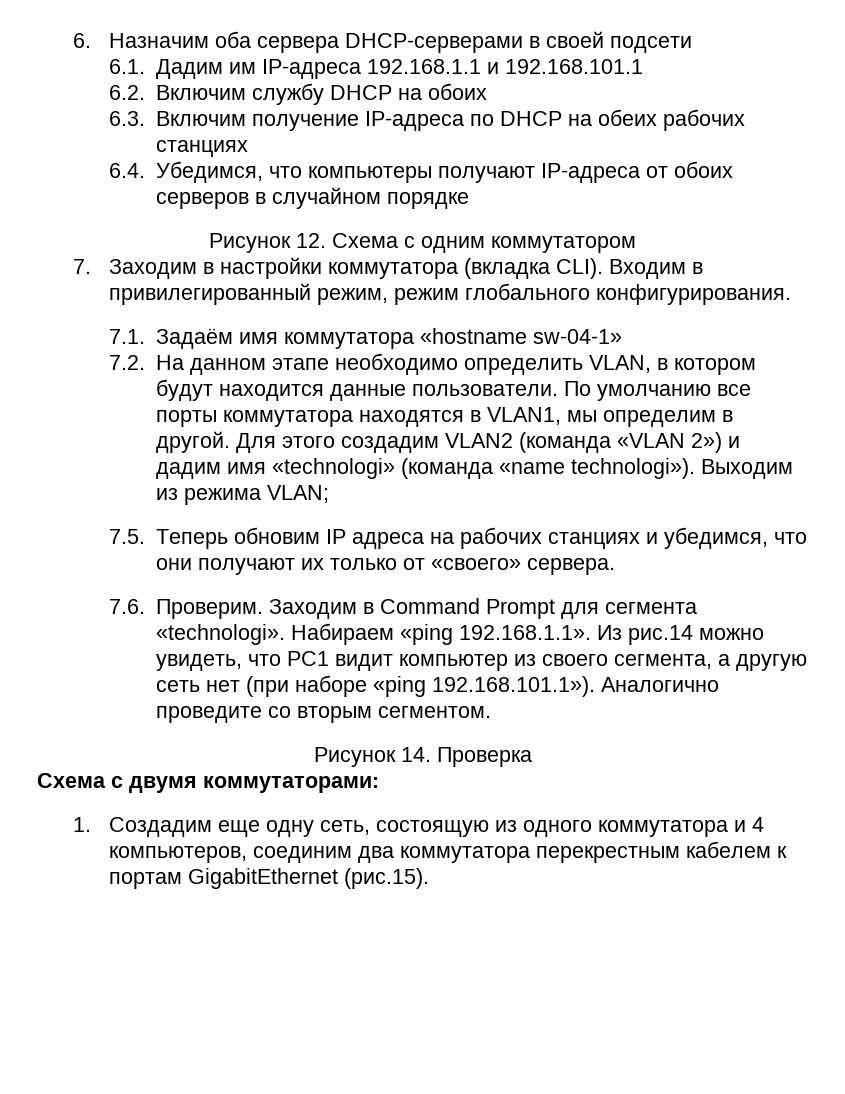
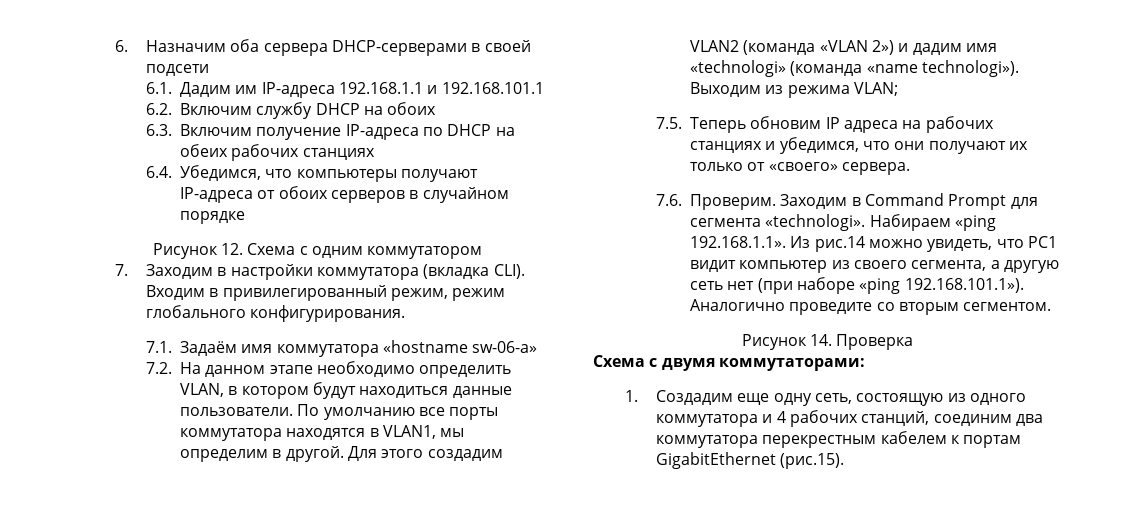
[533,329,623,344] sw-04-1» -> [472,341,538,353] sw-06-a»
[219,384,325,401] находится -> [359,386,449,398] находиться
[109,846,248,863] компьютеров, -> [790,410,930,427] рабочих станций,

